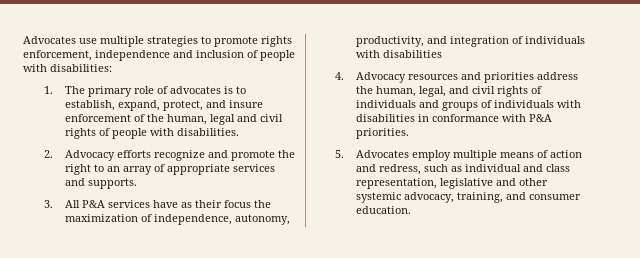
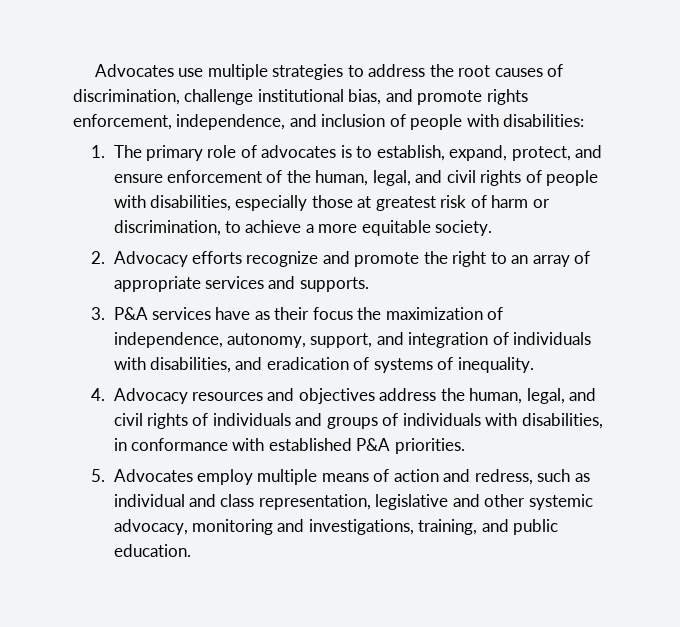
(211, 40) none -> [368,64,564,77] [73,89,413,105] address the root causes of discrimination, challenge institutional bias, and
[95,50,170,61] independence -> [176,114,286,130] independence,
[229,100,264,108] insure -> [113,174,163,183] ensure
[210,114,236,125] legal -> [372,170,411,186] legal,
[177,128,240,136] disabilities. -> [149,195,550,211] [113,220,493,236] disabilities, especially those at greatest risk of harm or discrimination, to achieve a more equitable society.
[65,200,81,208] All -> (106, 313) none
[356,36,425,47] productivity, -> [310,333,373,348] support,
[383,50,443,58] disabilities -> [149,357,534,373] disabilities, and eradication of systems of inequality.
[484,72,535,83] priorities -> [298,388,375,404] objectives
[356,114,416,122] disabilities -> [521,413,603,429] disabilities,
(527, 118) none -> [268,438,352,451] established
(455, 197) none -> [191,519,414,535] monitoring and investigations,
[529,194,582,200] consumer -> [513,519,559,535] public

